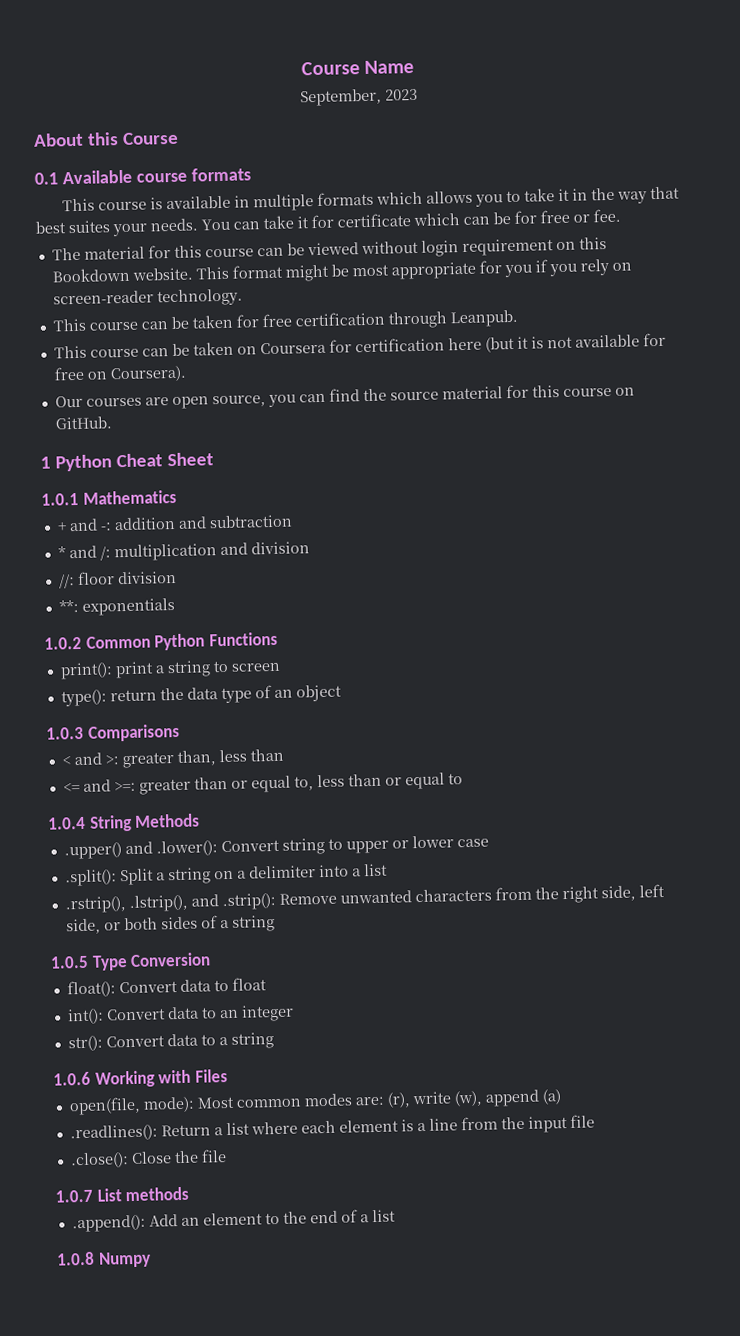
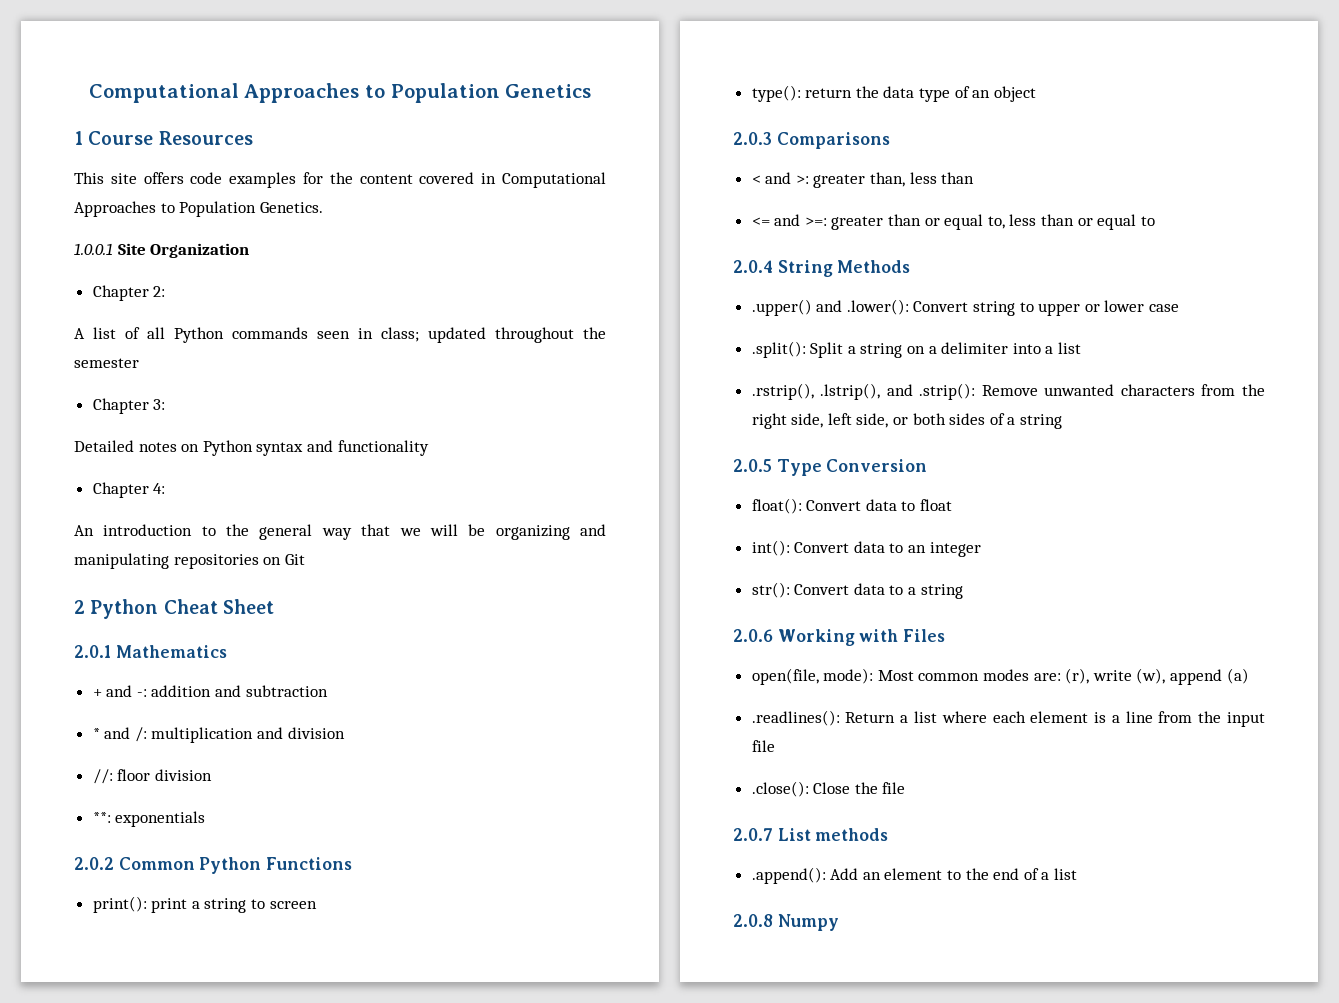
[300,59,415,76] [299,88,418,107] [33,131,180,147] [34,167,251,185] [61,186,680,212] [35,208,621,237] [51,237,607,261] [51,258,632,283] [52,288,243,307] [52,309,518,332] [53,332,666,359] [53,365,187,383] [54,384,635,410] [54,416,113,430] [40,456,51,469] Course Name // September, 2023 // About this Course // 0.1 Available course formats // This course is available in multiple formats which allows you to take it in the way that best suites your needs. You can take it for certificate which can be for free or fee. // The material for this course can be viewed without login requirement on this Bookdown website. This format might be most appropriate for you if you rely on screen-reader technology. // This course can be taken for free certification through Leanpub. // This course can be taken on Coursera for certification here (but it is not available for free on Coursera). // Our courses are open source, you can find the source material for this course on GitHub. // 1 -> [88,83,592,103] [74,131,253,145] [74,172,606,188] [74,201,323,217] [74,243,250,258] [92,285,166,301] [74,327,606,343] [74,358,139,368] [92,398,166,414] [74,440,429,456] [92,482,166,498] [74,524,607,540] [74,553,305,569] [74,600,85,614] Computational Approaches to Population Genetics // 1 Course Resources // This site offers code examples for the content covered in Computational Approaches to Population Genetics. // 1.0.0.1 Site Organization // Chapter 2: // A list of all Python commands seen in class; updated throughout the semester // Chapter 3: // Detailed notes on Python syntax and functionality // Chapter 4: // An introduction to the general way that we will be organizing and manipulating repositories on Git // 2
[41,492,79,506] 1.0.1 -> [74,645,111,658] 2.0.1
[44,636,82,650] 1.0.2 -> [74,857,114,870] 2.0.2
[46,726,84,740] 1.0.3 -> [733,132,772,145] 2.0.3
[48,816,86,830] 1.0.4 -> [733,260,773,273] 2.0.4
[50,955,89,969] 1.0.5 -> [733,459,772,472] 2.0.5
[53,1071,91,1086] 1.0.6 -> [733,629,773,642] 2.0.6
[55,1189,93,1203] 1.0.7 -> [733,828,773,841] 2.0.7
[56,1251,95,1266] 1.0.8 -> [733,914,773,927] 2.0.8

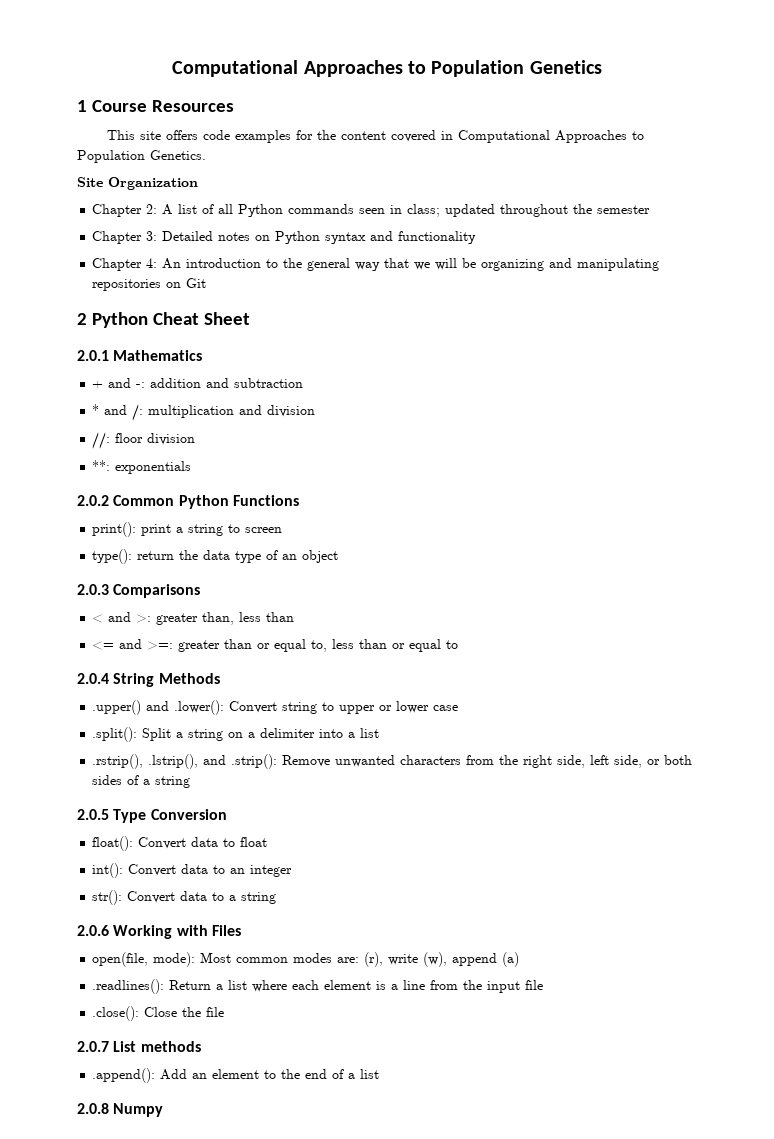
[74,243,113,255] 1.0.0.1 -> (206, 155) none
(166, 291) // -> (158, 209) none
(166, 404) // -> (158, 236) none
(166, 488) // -> (158, 263) none

